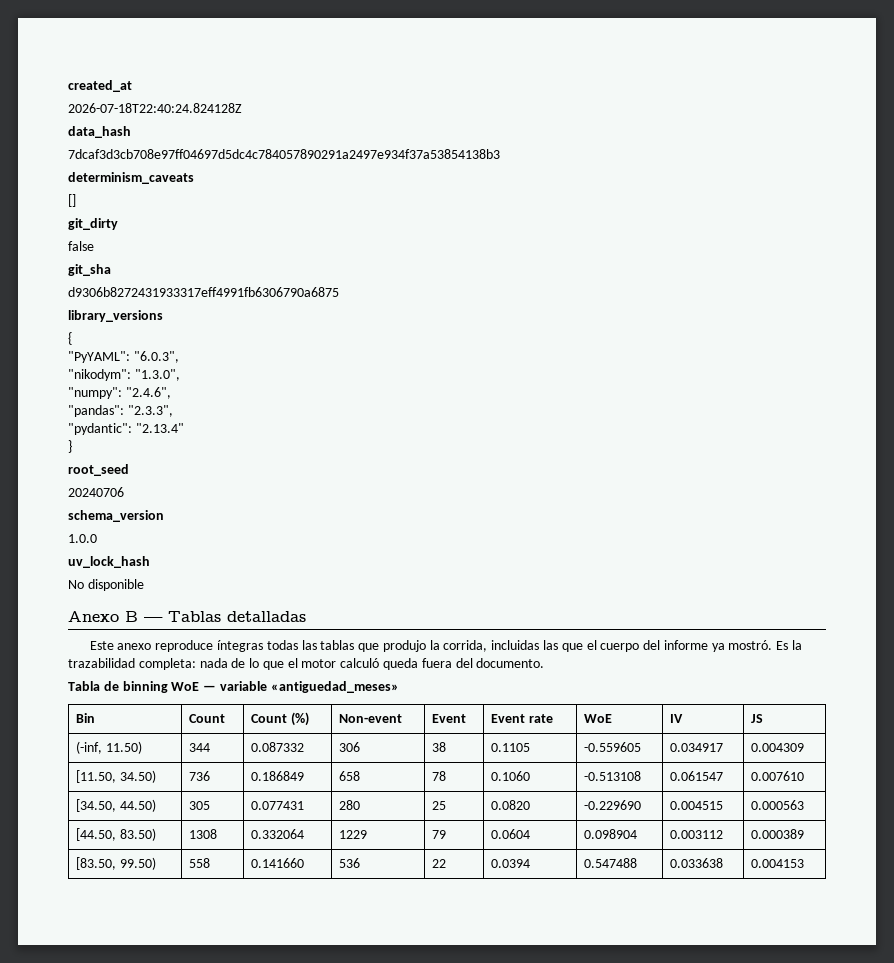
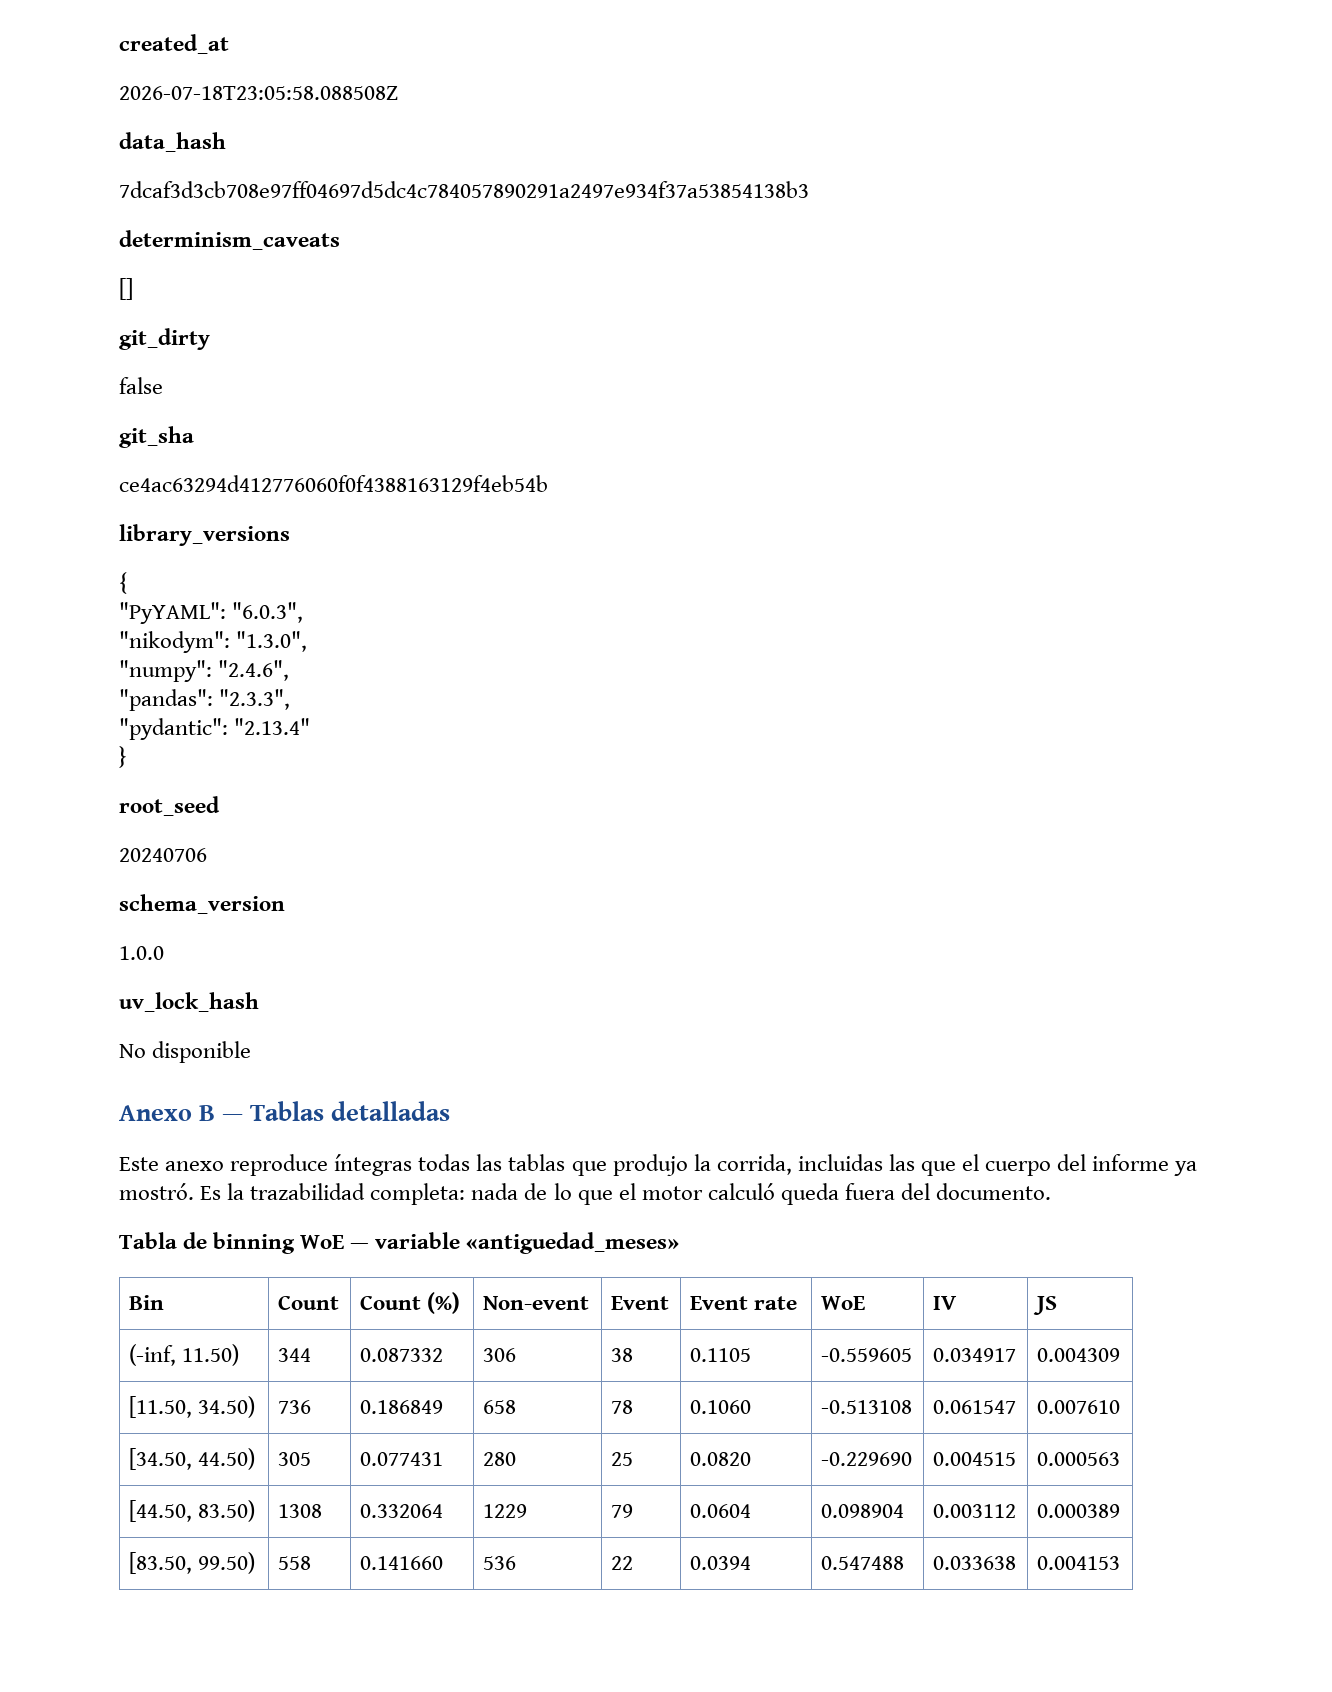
[68,103,242,113] 2026-07-18T22:40:24.824128Z -> [119,86,398,100] 2026-07-18T23:05:58.088508Z
[68,287,339,297] d9306b8272431933317eff4991fb6306790a6875 -> [119,475,548,492] ce4ac63294d412776060f0f4388163129f4eb54b

